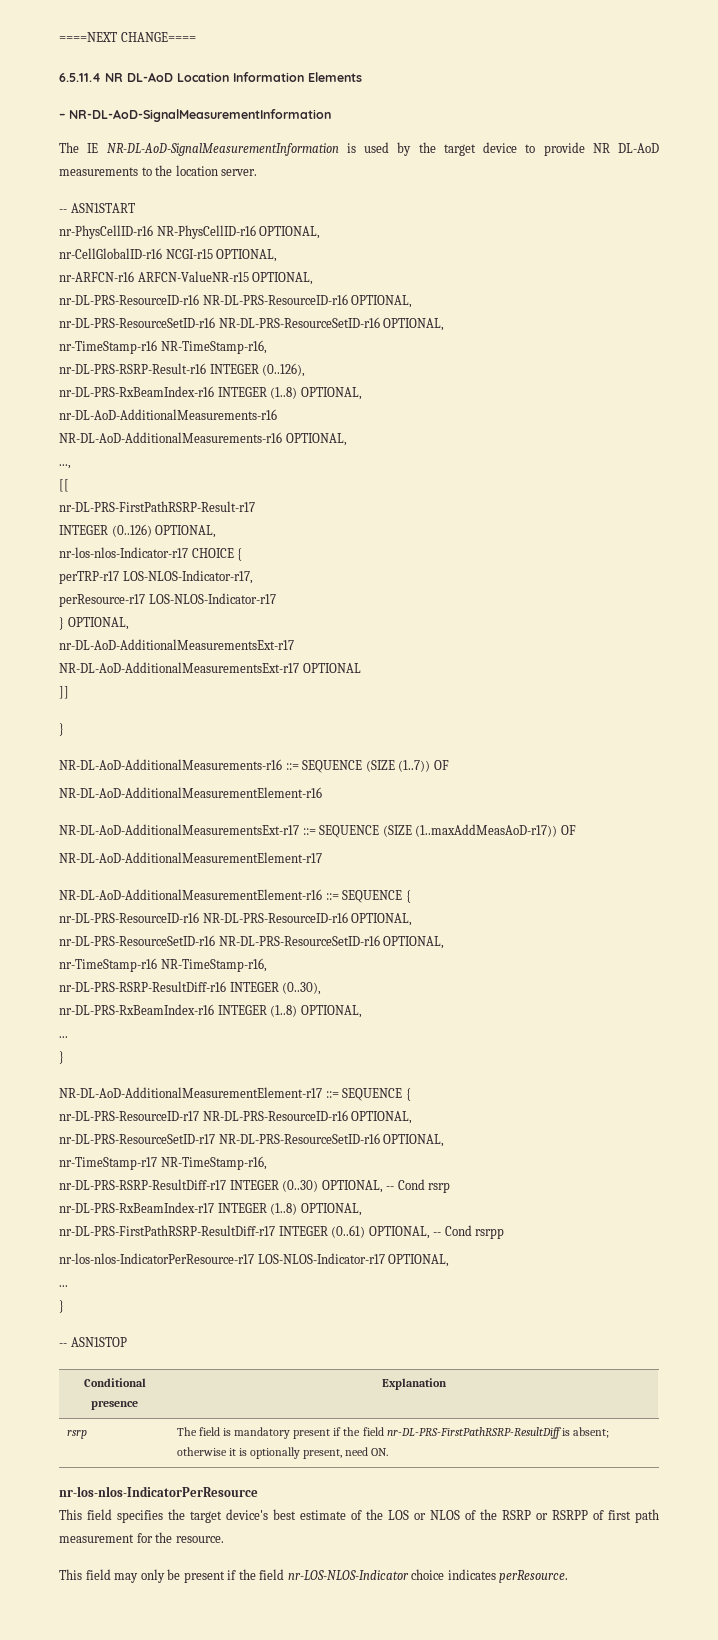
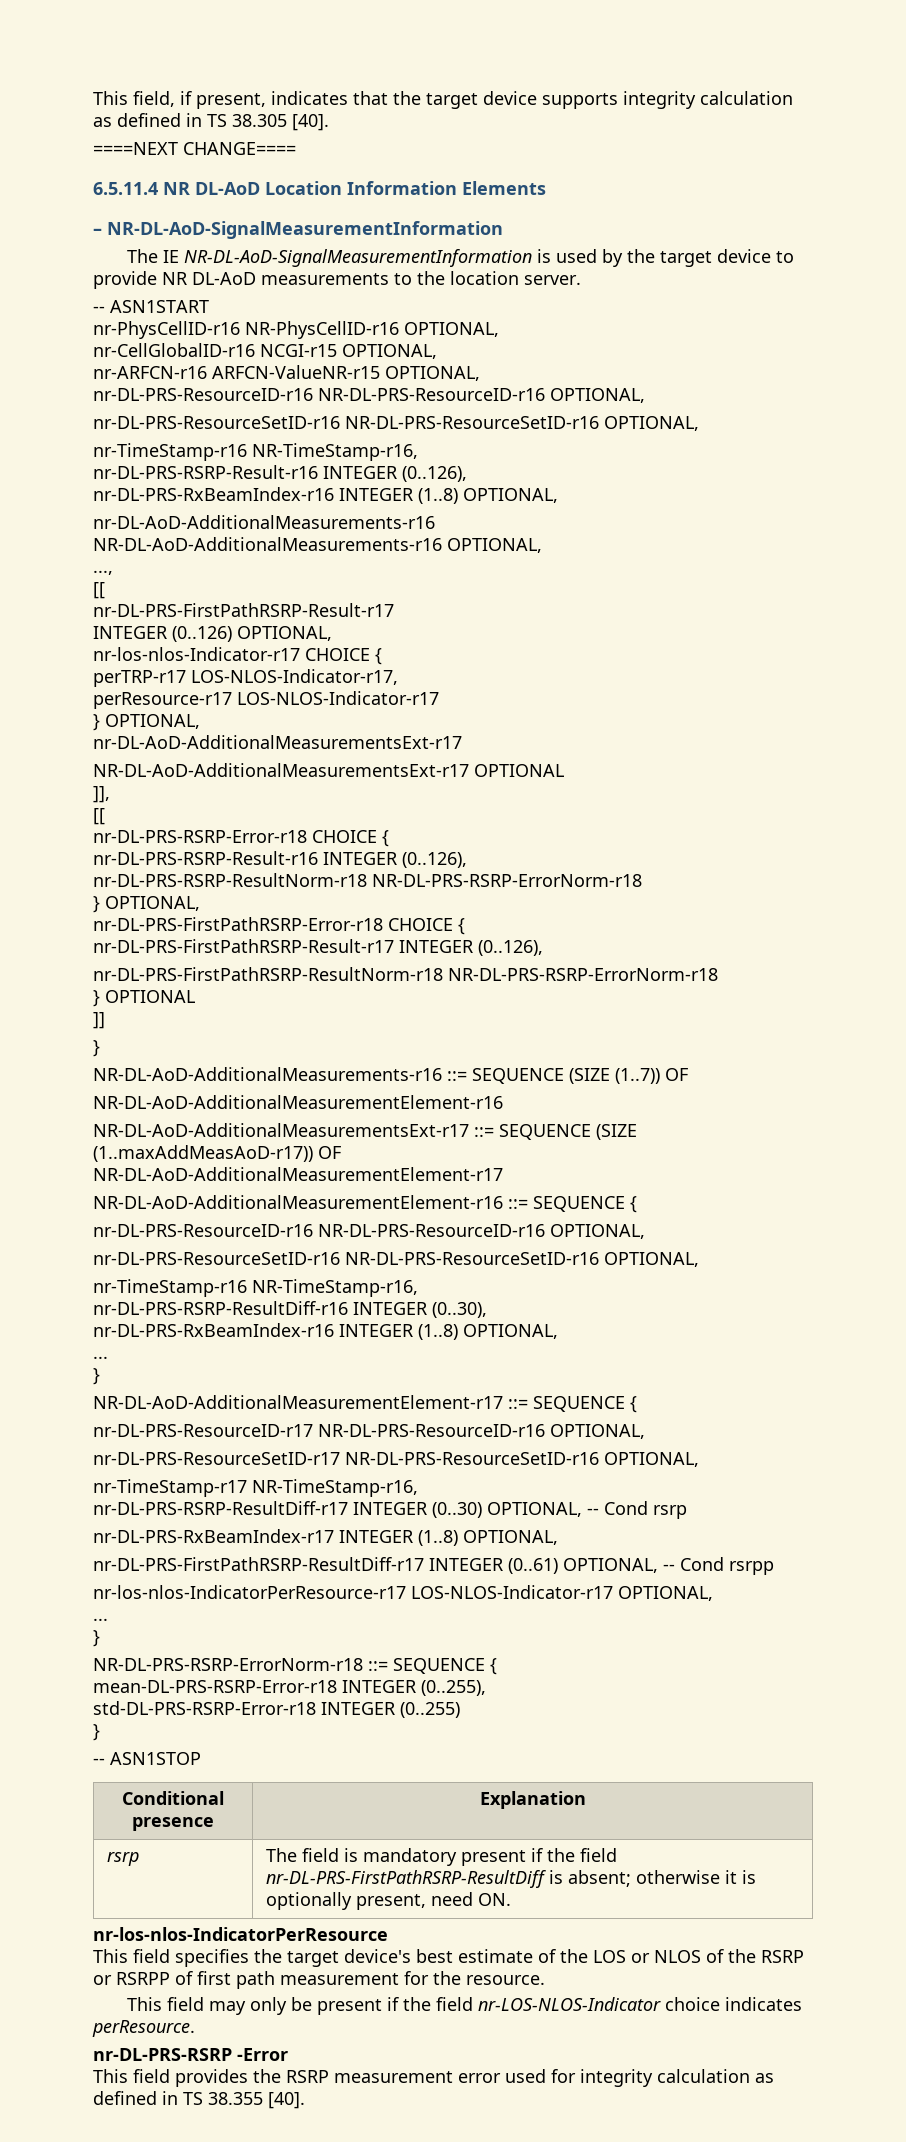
(59, 37) none -> [93,91,793,109] [93,113,329,131] This field, if present, indicates that the target device supports integrity calculation as defined in TS 38.305 [40]. //
(361, 668) none -> [93,786,110,803] [93,808,105,825] [93,830,389,847] [93,851,467,868] [93,873,642,887] [93,896,200,913] [93,917,465,935] [93,939,543,956] [93,967,718,981] [93,990,195,1007] // ]], // [[ // nr-DL-PRS-RSRP-Error-r18 CHOICE { // nr-DL-PRS-RSRP-Result-r16 INTEGER (0..126), // nr-DL-PRS-RSRP-ResultNorm-r18 NR-DL-PRS-RSRP-ErrorNorm-r18 // } OPTIONAL, // nr-DL-PRS-FirstPathRSRP-Error-r18 CHOICE { // nr-DL-PRS-FirstPathRSRP-Result-r17 INTEGER (0..126), // nr-DL-PRS-FirstPathRSRP-ResultNorm-r18 NR-DL-PRS-RSRP-ErrorNorm-r18 // } OPTIONAL
(64, 1306) none -> [93,1658,497,1675] [93,1680,486,1696] [93,1701,460,1718] [93,1724,100,1741] // NR-DL-PRS-RSRP-ErrorNorm-r18 ::= SEQUENCE { // mean-DL-PRS-RSRP-Error-r18 INTEGER (0..255), // std-DL-PRS-RSRP-Error-r18 INTEGER (0..255) // }
(569, 1576) none -> [93,2048,288,2061] [93,2069,774,2087] [93,2091,305,2109] // nr-DL-PRS-RSRP -Error // This field provides the RSRP measurement error used for integrity calculation as defined in TS 38.355 [40].

